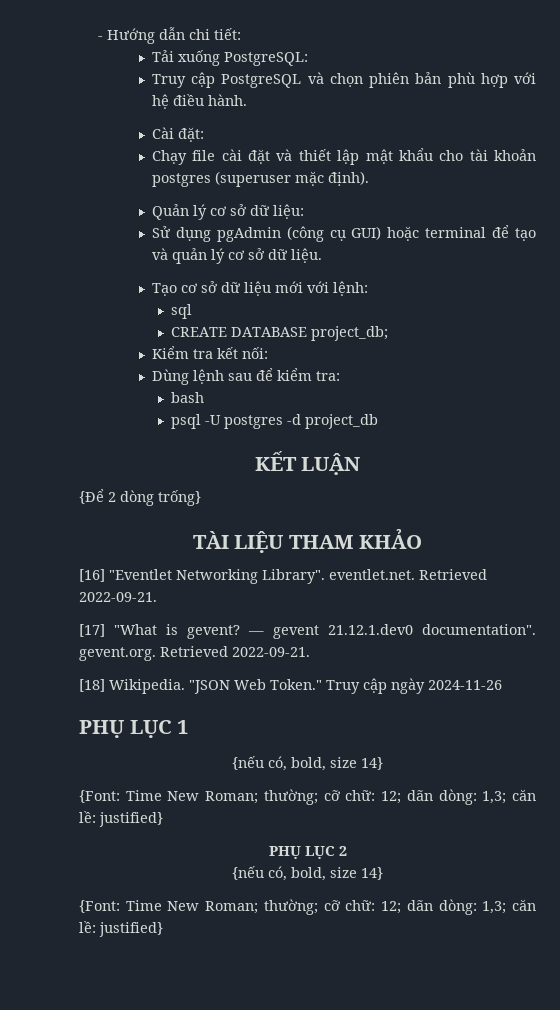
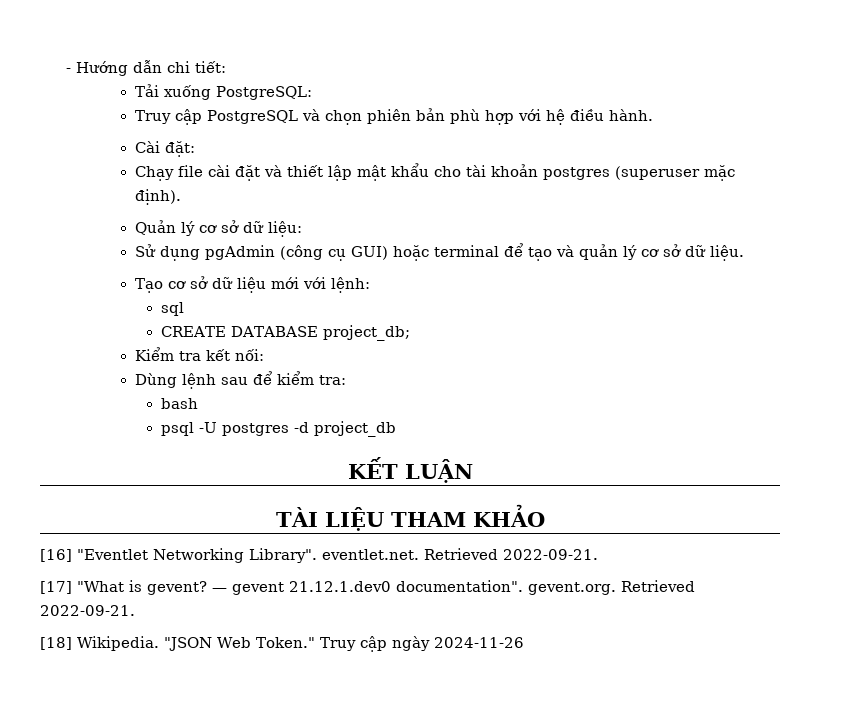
[79,489,201,506] // {Để 2 dòng trống} -> (473, 471) none
[79,720,189,738] [232,756,383,771] [79,789,537,805] [79,811,163,827] [268,846,347,859] [232,866,383,881] [79,899,537,915] [79,921,163,937] // PHỤ LỤC 1 // {nếu có, bold, size 14} // {Font: Time New Roman; thường; cỡ chữ: 12; dãn dòng: 1,3; căn lề: justified} // PHỤ LỤC 2 // {nếu có, bold, size 14} // {Font: Time New Roman; thường; cỡ chữ: 12; dãn dòng: 1,3; căn lề: justified} -> (524, 642) none

